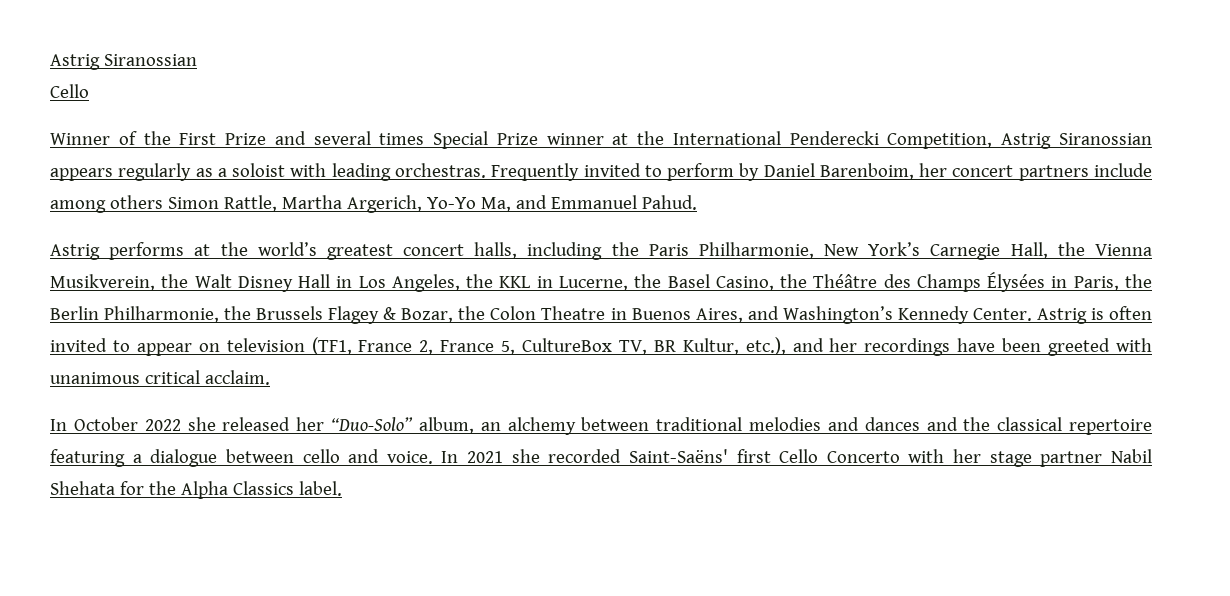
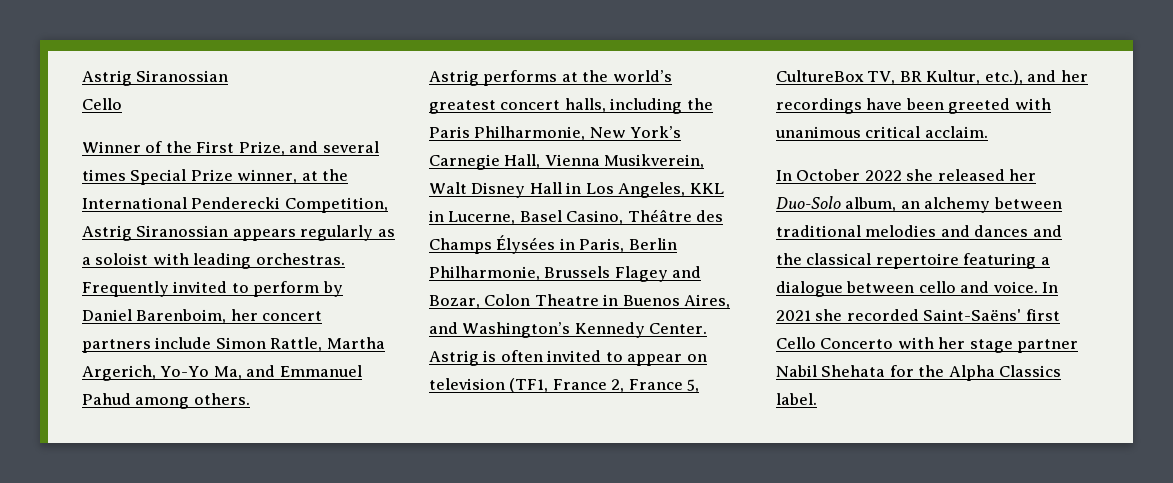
[225,133,267,145] Prize -> [238,141,285,156] Prize,
[546,133,604,145] winner -> [237,169,298,184] winner,
[50,195,163,213] among others -> (212, 343) none
[641,195,697,210] Pahud. -> [82,393,250,409] Pahud among others.
[1057,242,1085,256] the -> (541, 161) none
[161,274,189,288] the -> (705, 161) none
[466,274,494,288] the -> (686, 190) none
[634,274,662,288] the -> (516, 218) none
[780,274,808,288] the -> (624, 217) none
[1124,274,1152,288] the -> (625, 245) none
[224,306,252,320] the -> (540, 273) none
[383,306,486,323] & Bozar, the -> [672,266,702,278] [429,295,480,309] and Bozar,
[330,417,413,431] “Duo-Solo” -> [776,196,841,209] Duo-Solo

